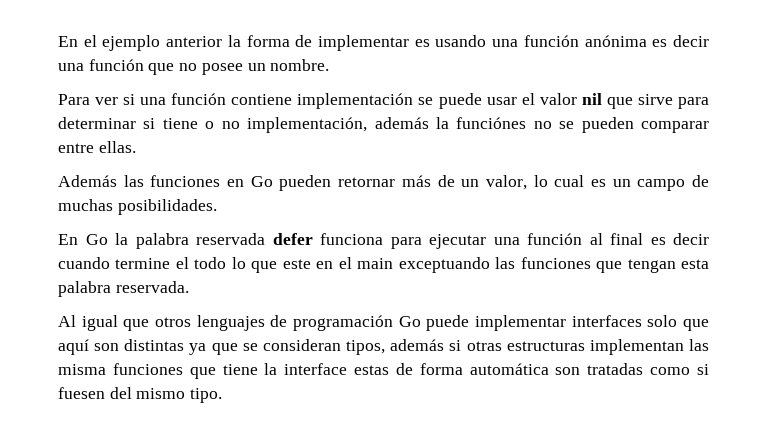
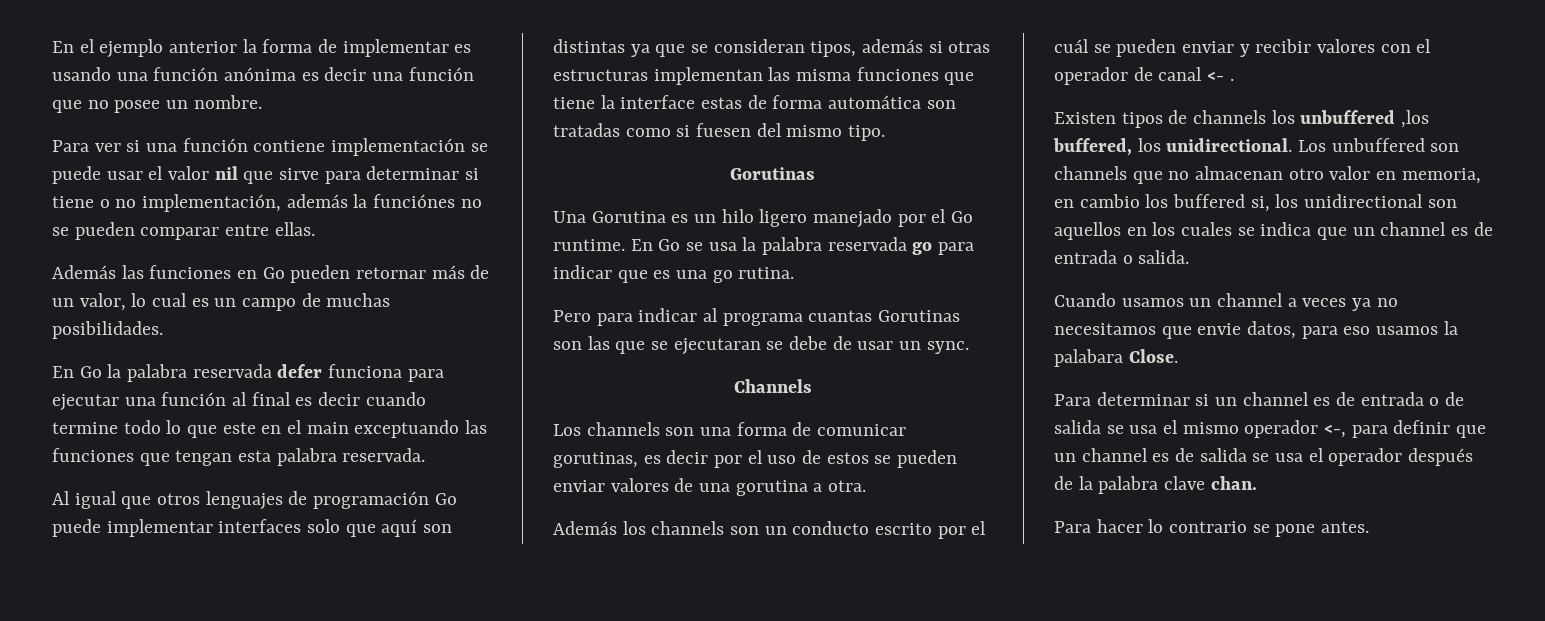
[175,257,189,269] el -> (118, 428) none
(223, 395) none -> [730,167,815,180] [553,209,974,228] [553,237,975,255] [553,265,795,283] [553,308,961,326] [553,336,969,355] [733,379,812,393] [553,422,907,436] [553,450,958,468] [553,478,867,496] [553,521,987,539] [1054,39,1432,57] [1054,67,1234,85] [1054,110,1430,128] [1053,138,1460,156] [1054,166,1481,184] [1054,194,1457,212] [1054,222,1493,240] [1054,250,1190,264] [1054,293,1398,311] [1054,321,1458,339] [1054,349,1178,367] [1054,392,1465,406] [1054,420,1487,438] [1054,448,1474,466] [1054,476,1257,494] [1054,519,1370,537] // Gorutinas // Una Gorutina es un hilo ligero manejado por el Go runtime. En Go se usa la palabra reservada go para indicar que es una go rutina. // Pero para indicar al programa cuantas Gorutinas son las que se ejecutaran se debe de usar un sync. // Channels // Los channels son una forma de comunicar gorutinas, es decir por el uso de estos se pueden enviar valores de una gorutina a otra. // Además los channels son un conducto escrito por el cuál se pueden enviar y recibir valores con el operador de canal <- . // Existen tipos de channels los unbuffered ,los buffered, los unidirectional. Los unbuffered son channels que no almacenan otro valor en memoria, en cambio los buffered si, los unidirectional son aquellos en los cuales se indica que un channel es de entrada o salida. // Cuando usamos un channel a veces ya no necesitamos que envie datos, para eso usamos la palabara Close. // Para determinar si un channel es de entrada o de salida se usa el mismo operador <-, para definir que un channel es de salida se usa el operador después de la palabra clave chan. // Para hacer lo contrario se pone antes.

